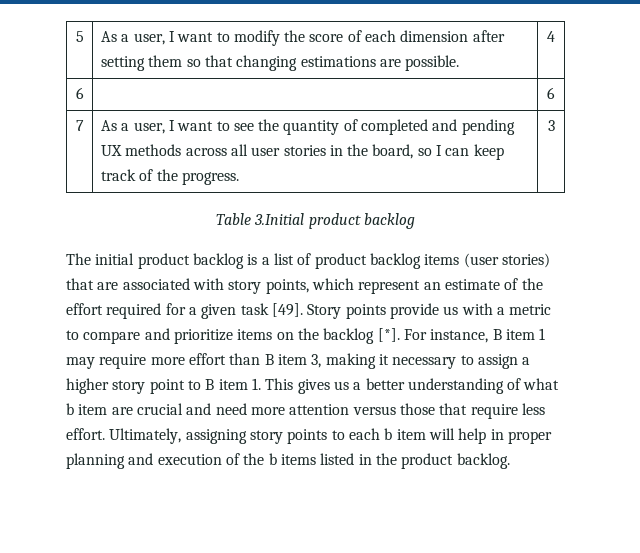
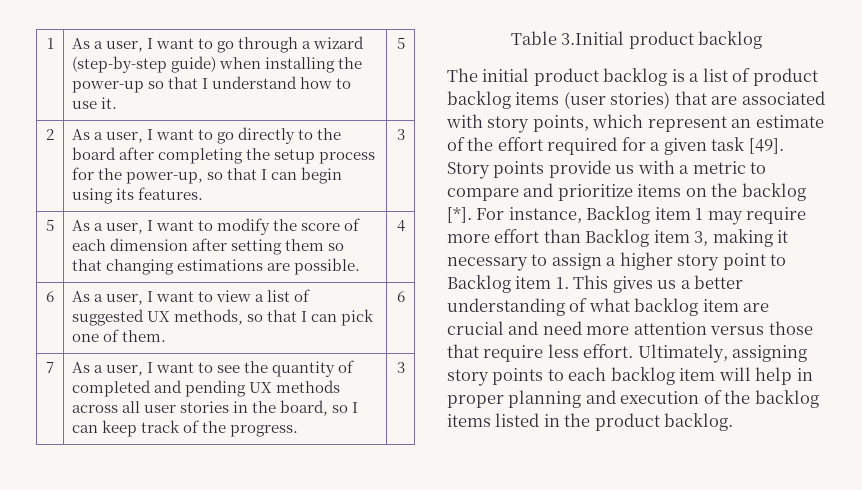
(75, 36) none -> [46,38,54,49] [72,36,365,53] [72,56,363,73] [72,76,352,93] [72,97,118,109] [396,37,405,49] [46,129,54,140] [72,127,342,144] [72,147,376,164] [72,167,343,184] [72,187,204,204] [396,129,405,140] 1 | As a user, I want to go through a wizard (step-by-step guide) when installing the power-up so that I understand how to use it. | 5 // 2 | As a user, I want to go directly to the board after completing the setup process for the power-up, so that I can begin using its features. | 3 //
(84, 93) none -> [72,289,311,305] [72,309,375,326] [72,329,167,342] As a user, I want to view a list of suggested UX methods, so that I can pick one of them.
[492,329,502,340] B -> [586,206,651,224] Backlog
[264,354,274,365] B -> [585,229,650,247] Backlog
[205,379,215,390] B -> [447,275,511,293] Backlog
[66,403,74,415] b -> [634,298,699,316] backlog
[384,428,393,440] b -> [610,367,675,385] backlog
[268,453,277,465] b -> [754,390,819,408] backlog

